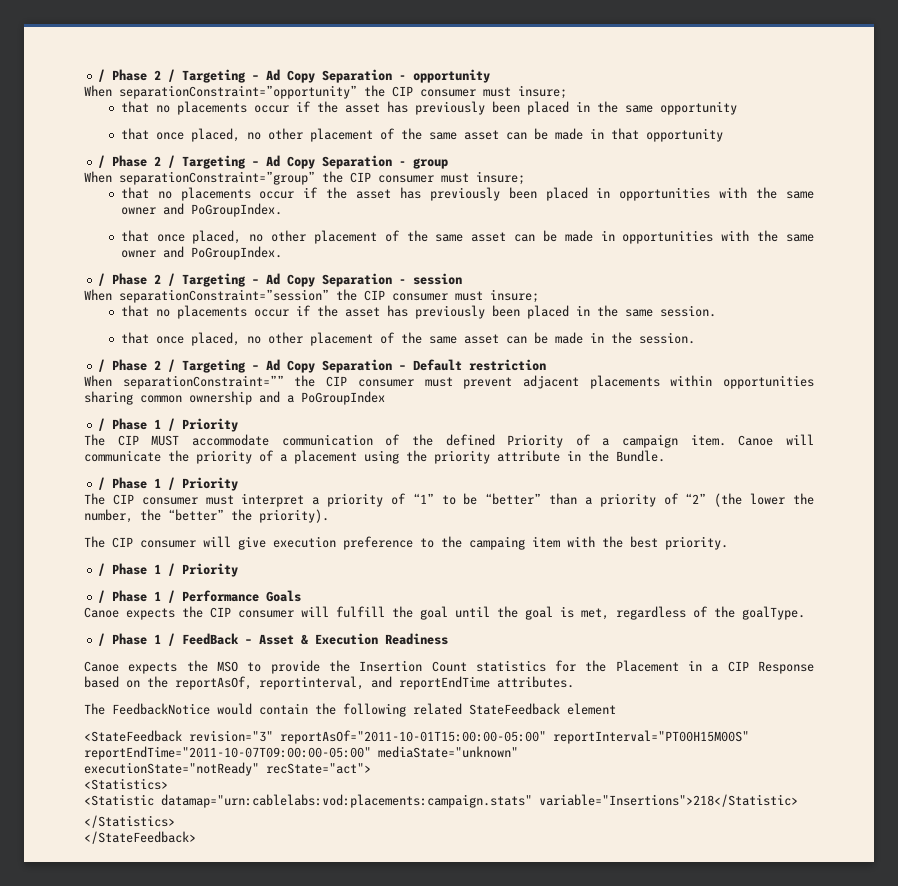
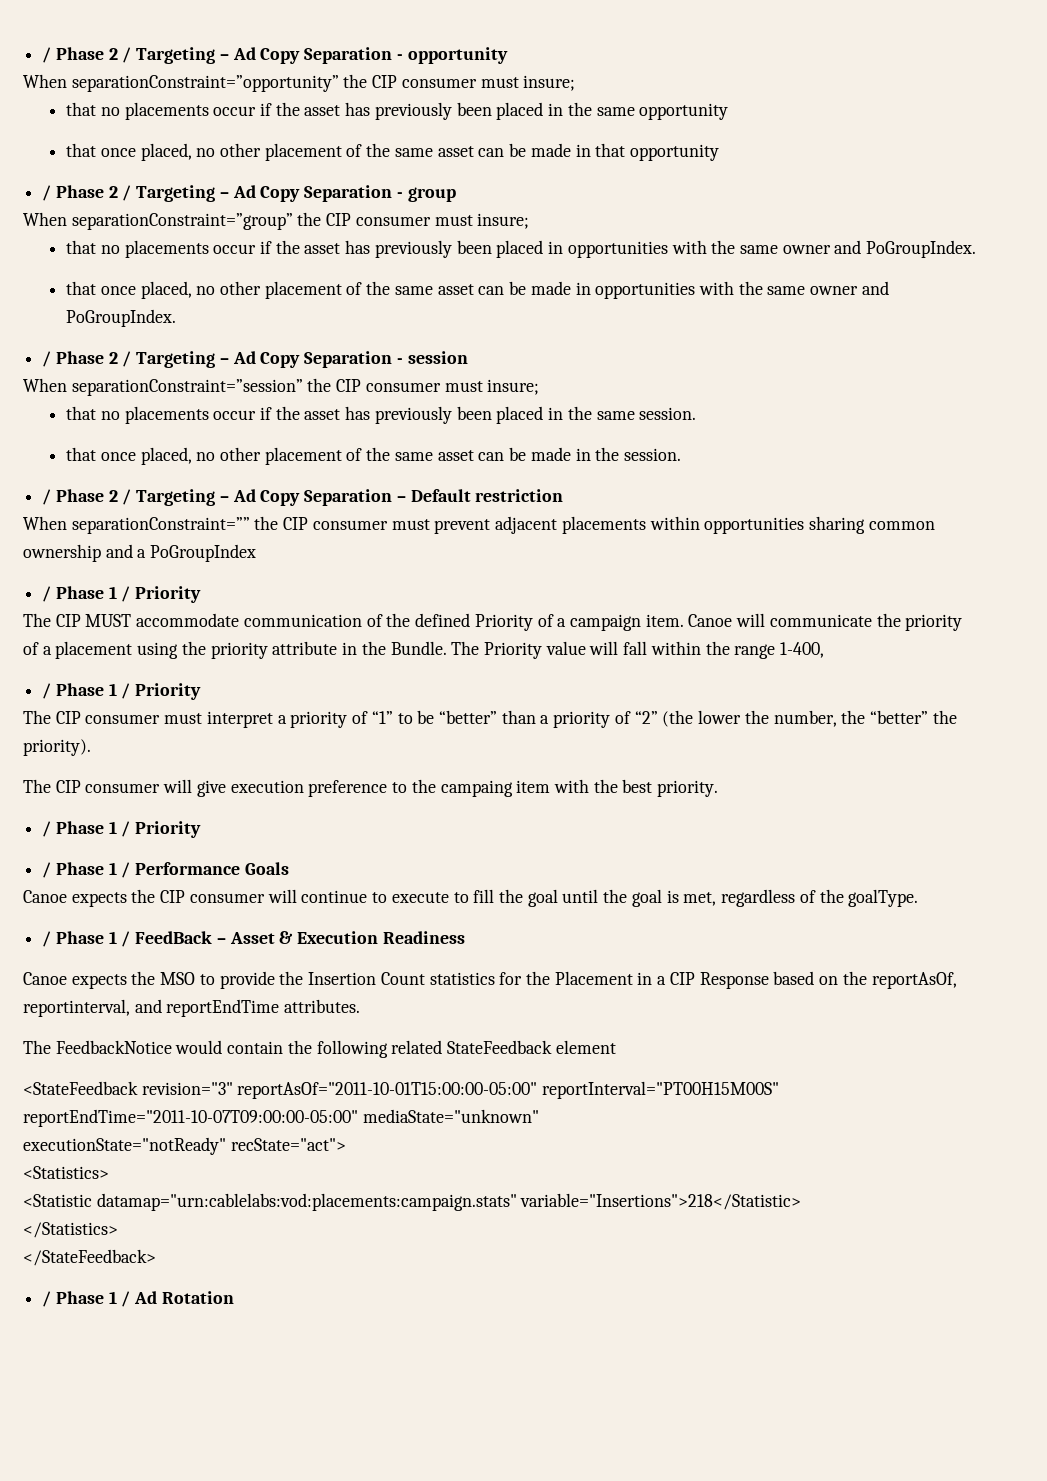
(665, 456) none -> [451,641,825,659] The Priority value will fall within the range 1-400,
[336,606,385,618] fulfill -> [301,889,495,903] continue to execute to fill
(196, 837) none -> [42,1291,234,1307] // / Phase 1 / Ad Rotation

